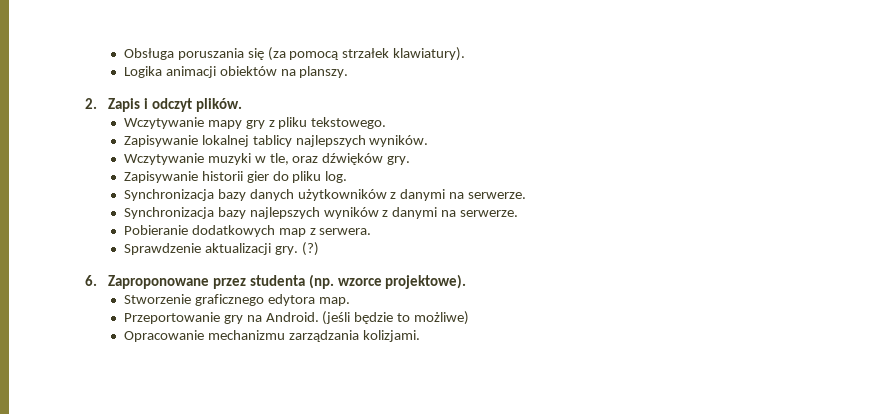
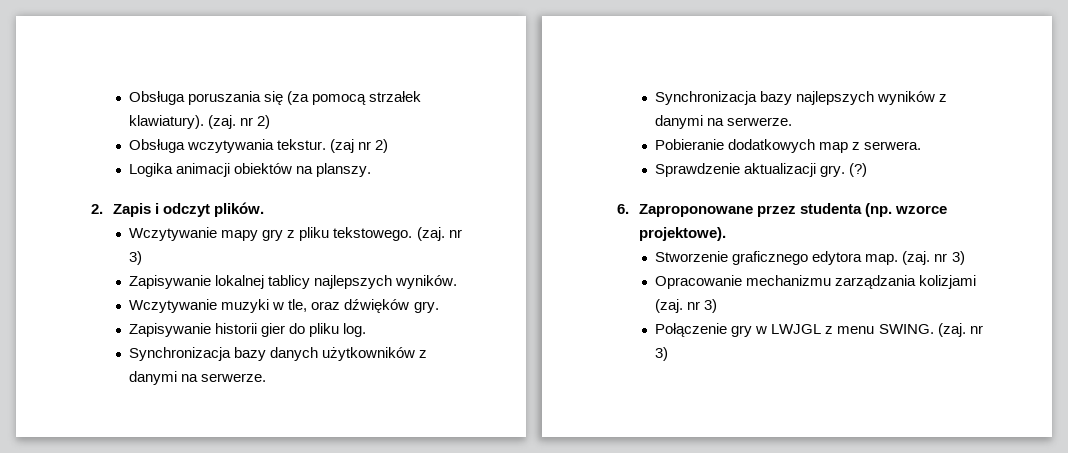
(466, 54) none -> [208,115,271,129] [129,139,389,153] (zaj. nr 2) // Obsługa wczytywania tekstur. (zaj nr 2)
(387, 123) none -> [416,227,462,241] [129,251,143,265] (zaj. nr 3)
[123,311,470,325] [123,330,420,342] // Przeportowanie gry na Android. (jeśli będzie to możliwe) // Opracowanie mechanizmu zarządzania kolizjami. -> [902,251,965,265] [655,275,977,289] [655,299,718,313] [655,323,983,337] [655,347,669,361] (zaj. nr 3) // Opracowanie mechanizmu zarządzania kolizjami (zaj. nr 3) // Połączenie gry w LWJGL z menu SWING. (zaj. nr 3)

